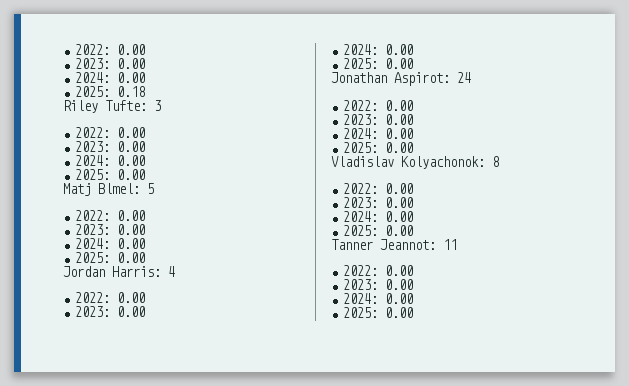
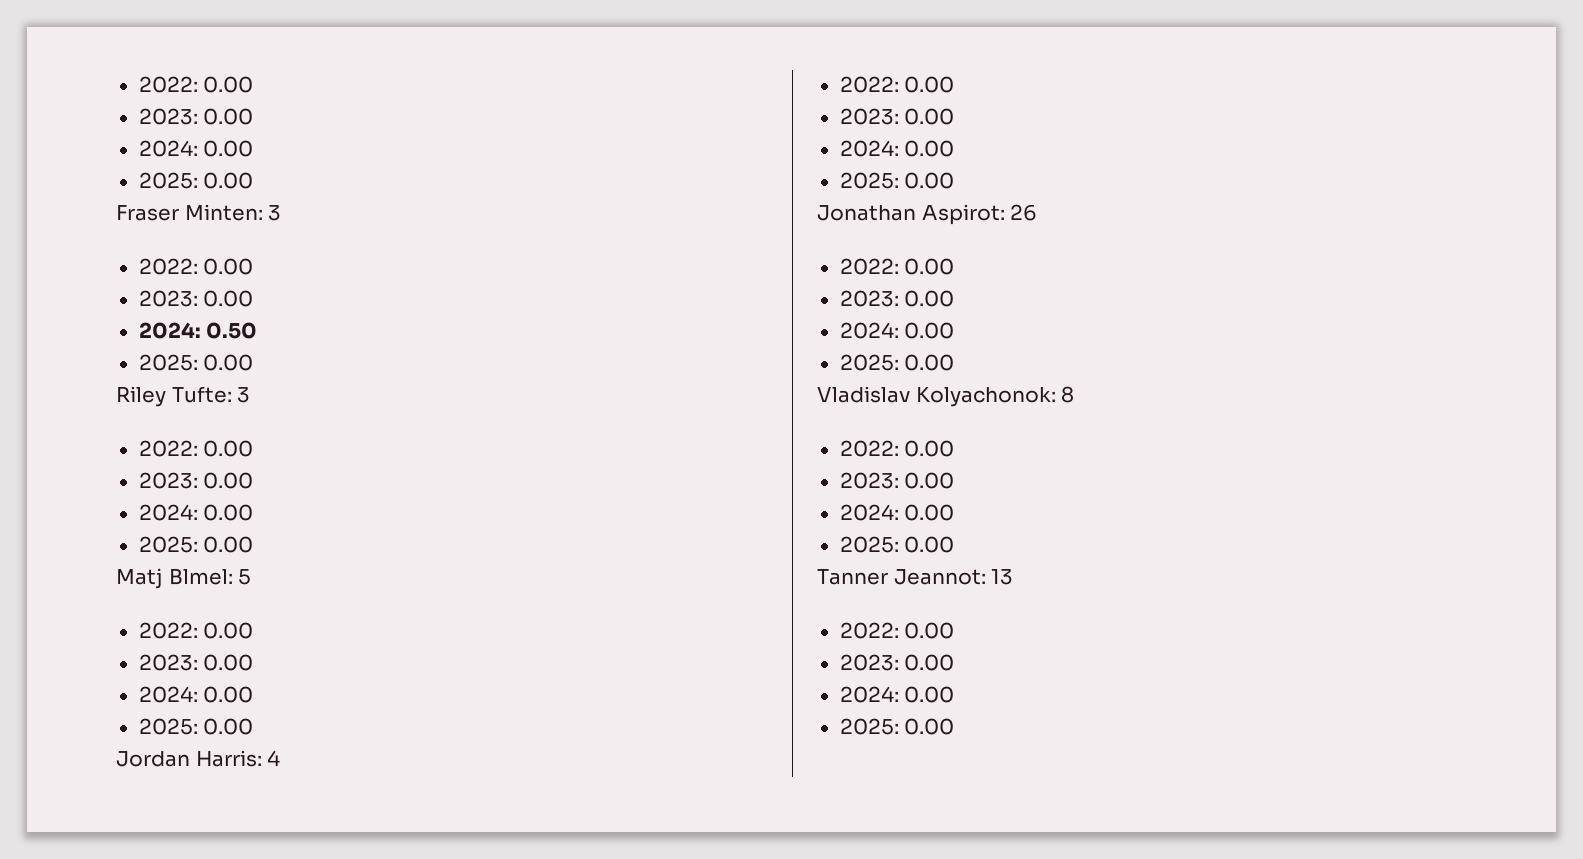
[75,44,146,55] [75,58,146,69] [75,72,146,83] [75,86,146,97] 2022: 0.00 // 2023: 0.00 // 2024: 0.00 // 2025: 0.18 -> [138,76,254,93] [138,108,254,125] [138,140,254,157] [138,172,254,189] [116,204,282,221] [138,258,254,275] [138,290,254,307] [138,322,258,339] [138,354,254,371] 2022: 0.00 // 2023: 0.00 // 2024: 0.00 // 2025: 0.00 // Fraser Minten: 3 // 2022: 0.00 // 2023: 0.00 // 2024: 0.50 // 2025: 0.00
[457,72,471,83] 24 -> [1010,204,1038,221] 26
[443,239,457,250] 11 -> [991,569,1014,585] 13

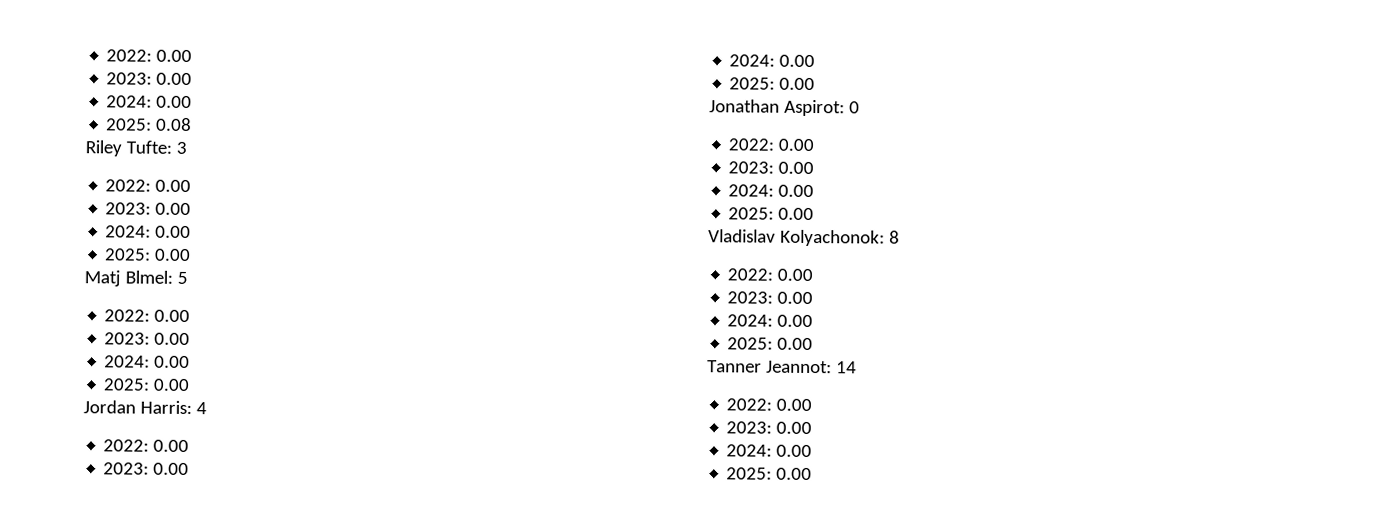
[138,76,254,93] [138,108,254,125] [138,140,254,157] [138,172,254,189] [116,204,282,221] [138,258,254,275] [138,290,254,307] [138,322,258,339] [138,354,254,371] 2022: 0.00 // 2023: 0.00 // 2024: 0.00 // 2025: 0.00 // Fraser Minten: 3 // 2022: 0.00 // 2023: 0.00 // 2024: 0.50 // 2025: 0.00 -> [106,49,193,63] [106,72,193,86] [106,95,193,109] [106,117,193,132] 2022: 0.00 // 2023: 0.00 // 2024: 0.00 // 2025: 0.08
[1010,204,1038,221] 26 -> [848,101,860,114] 0
[991,569,1014,585] 13 -> [835,361,857,374] 14

